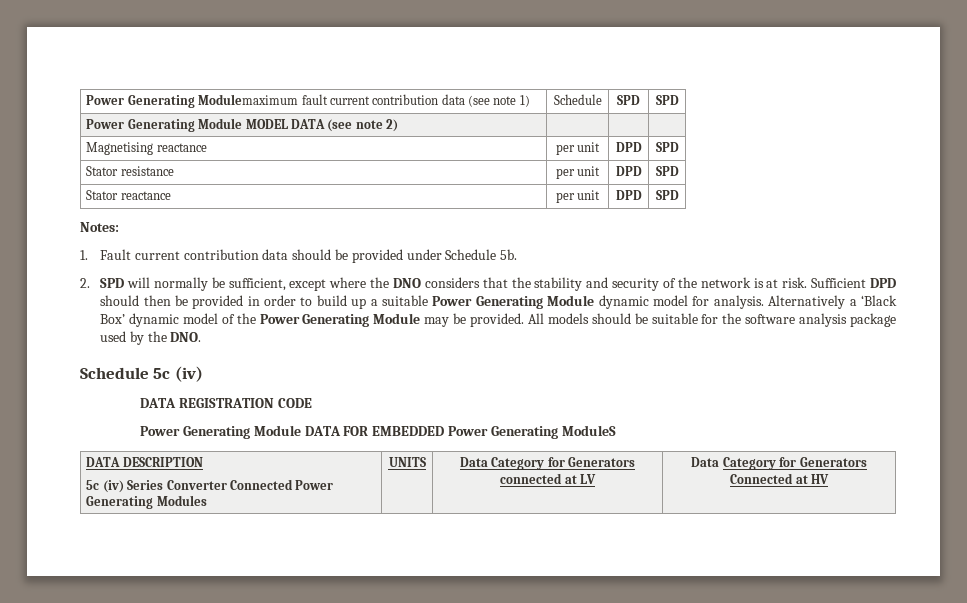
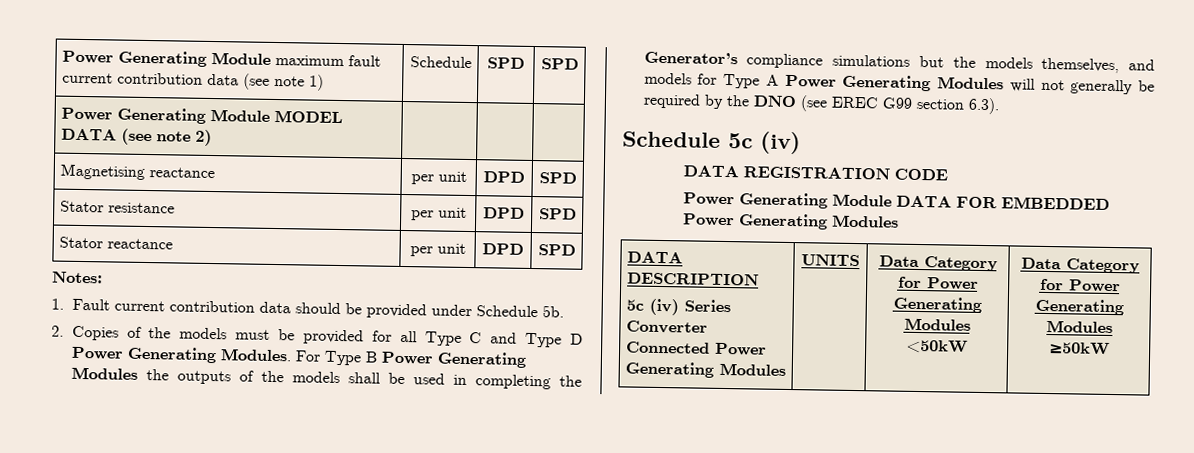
[86,94,299,108] Power Generating Modulemaximum -> [61,50,345,67] Power Generating Module maximum
[100,277,897,291] [100,295,897,309] [100,313,896,327] [100,331,202,345] SPD will normally be sufficient, except where the DNO considers that the stability and security of the network is at risk. Sufficient DPD should then be provided in order to build up a suitable Power Generating Module dynamic model for analysis. Alternatively a ‘Black Box’ dynamic model of the Power Generating Module may be provided. All models should be suitable for the software analysis package used by the DNO. -> [71,325,583,348] [70,346,527,368] [70,366,582,390] [643,51,1155,74] [643,72,1155,95] [642,93,1000,115] Copies of the models must be provided for all Type C and Type D Power Generating Modules. For Type B Power Generating Modules the outputs of the models shall be used in completing the Generator’s compliance simulations but the models themselves, and models for Type A Power Generating Modules will not generally be required by the DNO (see EREC G99 section 6.3).
[561,425,616,436] ModuleS -> [832,214,900,228] Modules
[568,457,636,467] [500,473,596,484] [691,457,867,470] [730,473,829,484] Generators connected at LV | Data Category for Generators Connected at HV -> [926,277,979,290] [892,296,982,313] [903,317,971,331] [906,339,968,354] [1020,257,1140,274] [1039,278,1121,293] [1034,298,1124,316] [1045,319,1113,334] [1048,342,1110,355] Power Generating Modules <50kW | Data Category for Power Generating Modules ≥50kW

